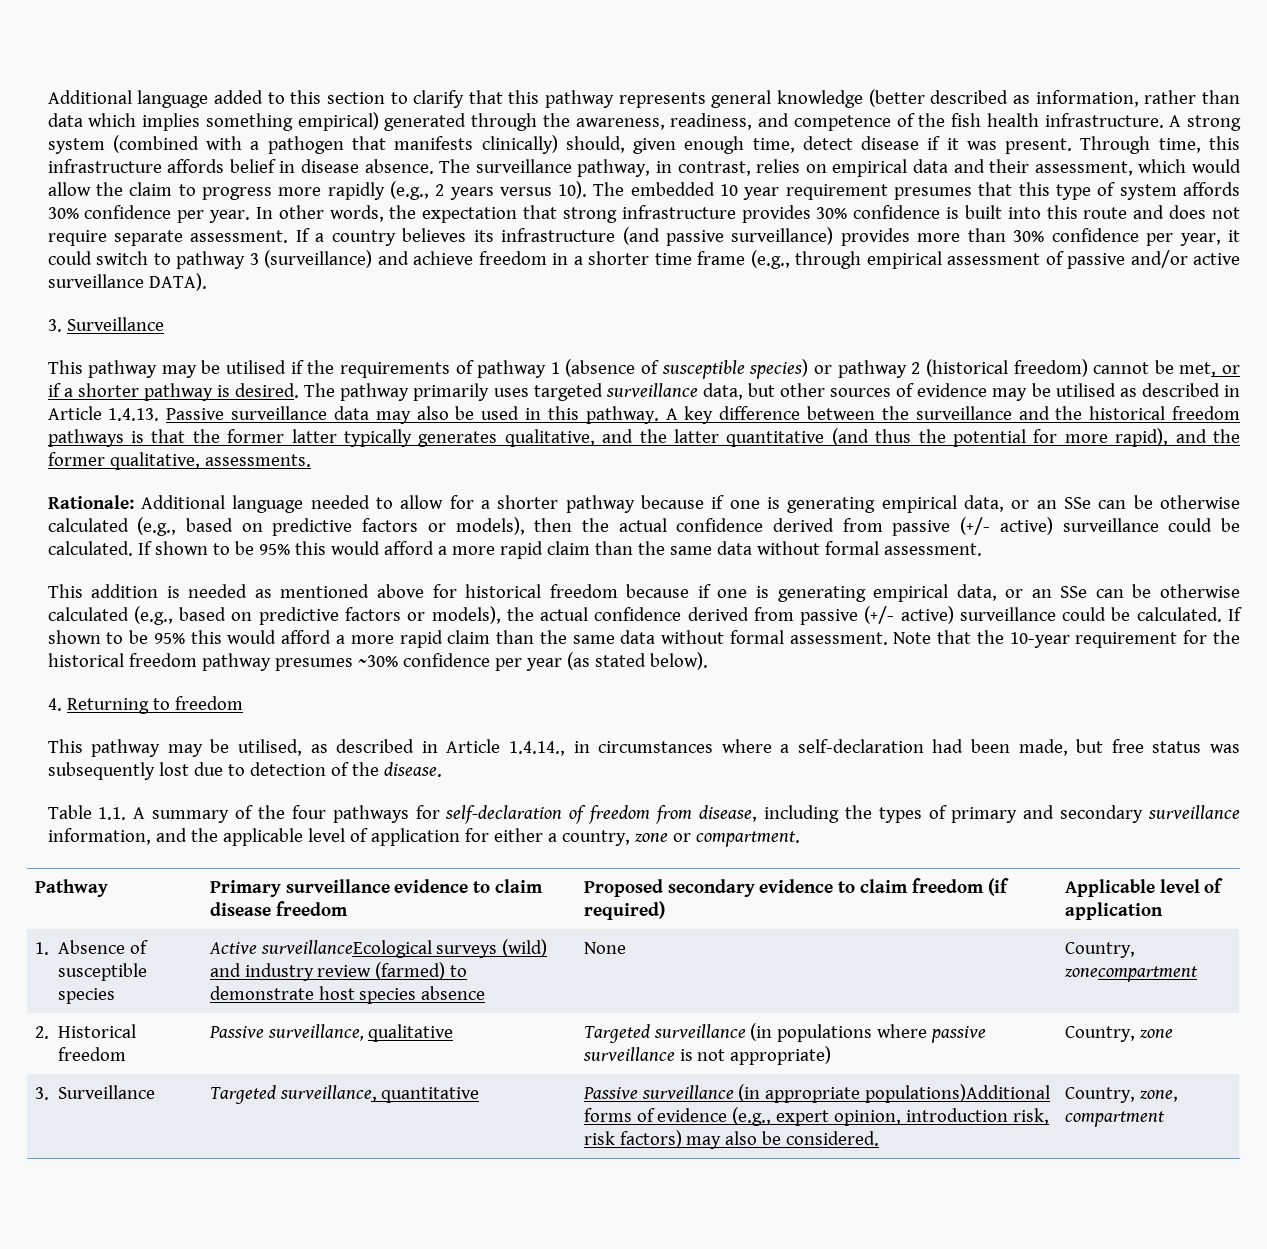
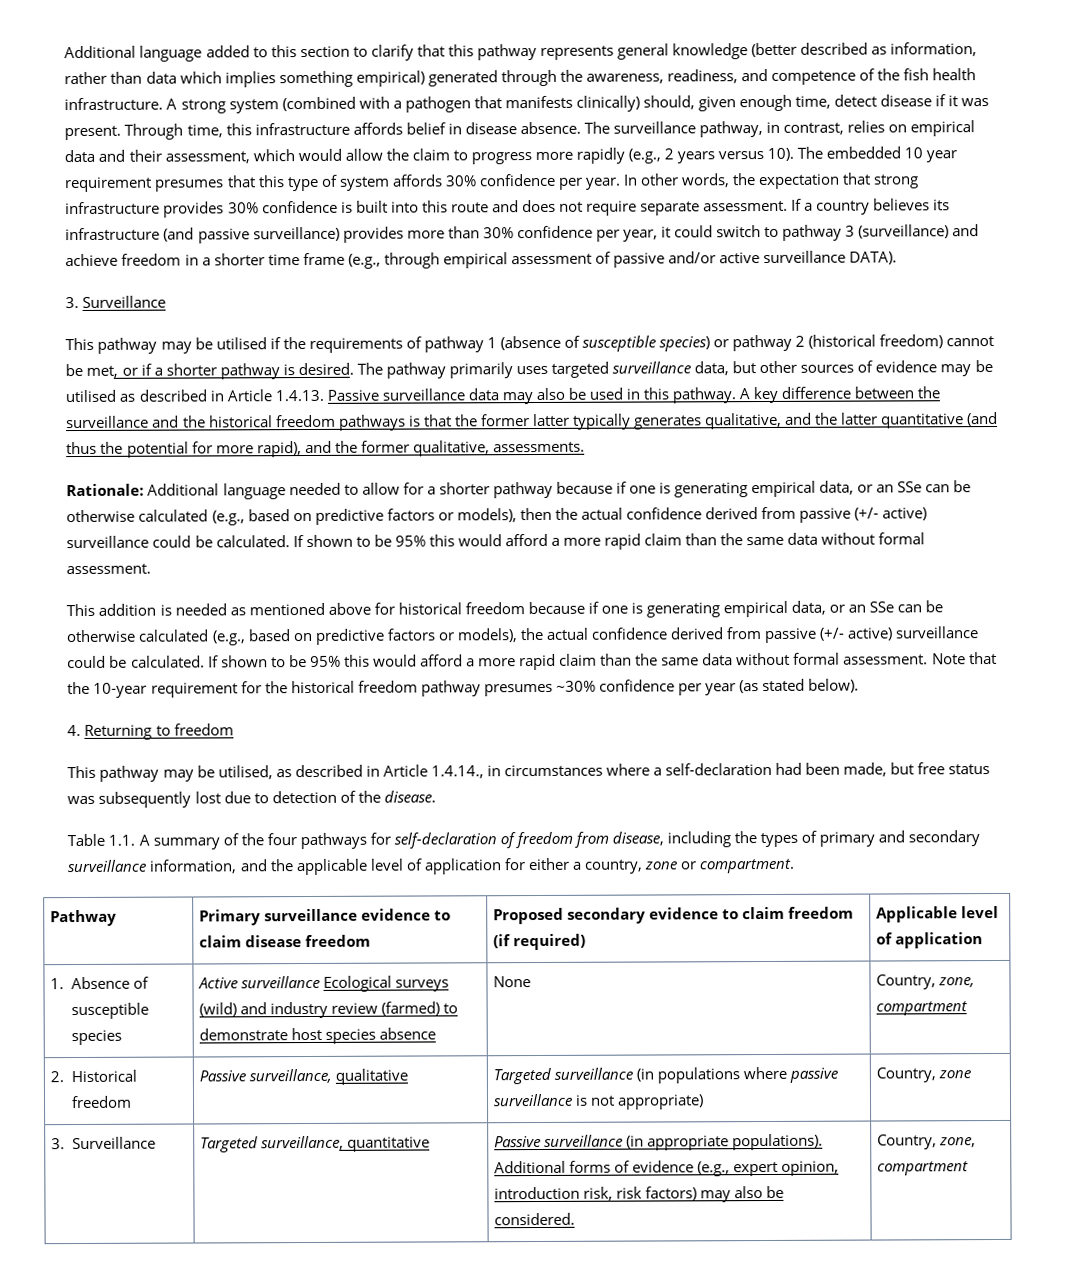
[260,940,432,958] surveillanceEcological -> [241,975,393,992] surveillance Ecological
[1063,966,1198,982] zonecompartment -> [938,977,976,988] [876,1001,969,1016] zone, compartment
[865,1084,1051,1103] populations)Additional -> [732,1133,824,1151] [494,1160,567,1174] populations). Additional

